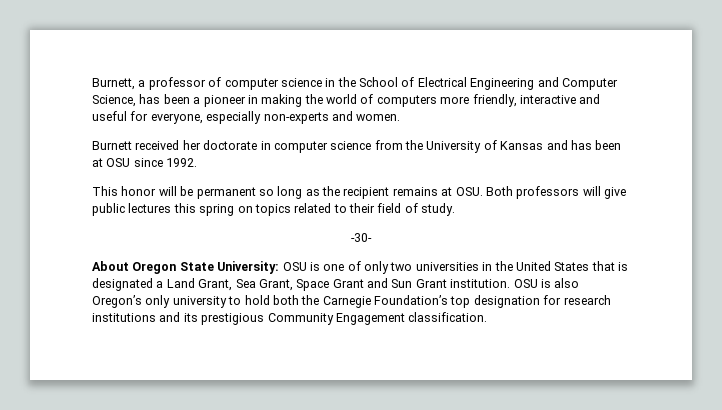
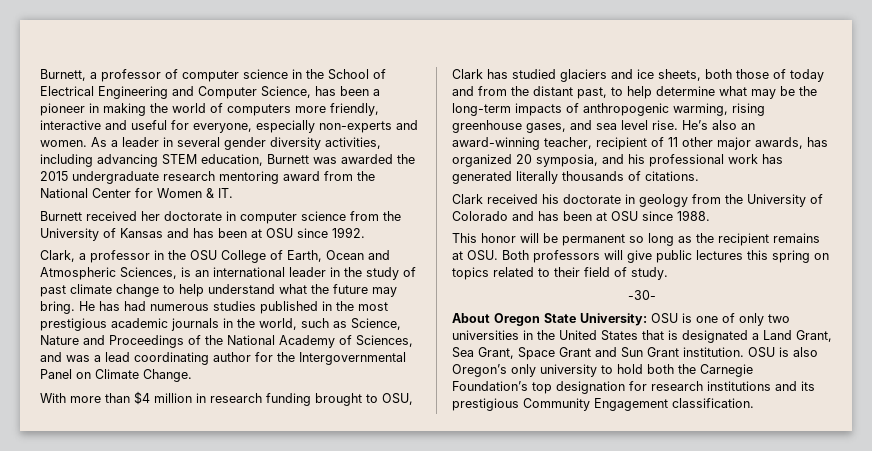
(401, 117) none -> [91,137,381,150] [40,154,415,167] [40,171,375,184] [40,188,233,198] As a leader in several gender diversity activities, including advancing STEM education, Burnett was awarded the 2015 undergraduate research mentoring award from the National Center for Women & IT.
(198, 162) none -> [40,250,390,263] [40,267,416,280] [40,284,397,297] [40,301,388,314] [40,318,401,331] [40,335,413,348] [40,352,406,365] [40,369,192,382] [40,391,413,406] [452,69,824,82] [452,86,817,99] [452,103,765,116] [452,120,755,133] [452,137,828,150] [452,154,783,167] [452,171,699,184] [452,194,823,207] [452,210,710,222] // Clark, a professor in the OSU College of Earth, Ocean and Atmospheric Sciences, is an international leader in the study of past climate change to help understand what the future may bring. He has had numerous studies published in the most prestigious academic journals in the world, such as Science, Nature and Proceedings of the National Academy of Sciences, and was a lead coordinating author for the Intergovernmental Panel on Climate Change. // With more than $4 million in research funding brought to OSU, Clark has studied glaciers and ice sheets, both those of today and from the distant past, to help determine what may be the long-term impacts of anthropogenic warming, rising greenhouse gases, and sea level rise. He’s also an award-winning teacher, recipient of 11 other major awards, has organized 20 symposia, and his professional work has generated literally thousands of citations. // Clark received his doctorate in geology from the University of Colorado and has been at OSU since 1988.

